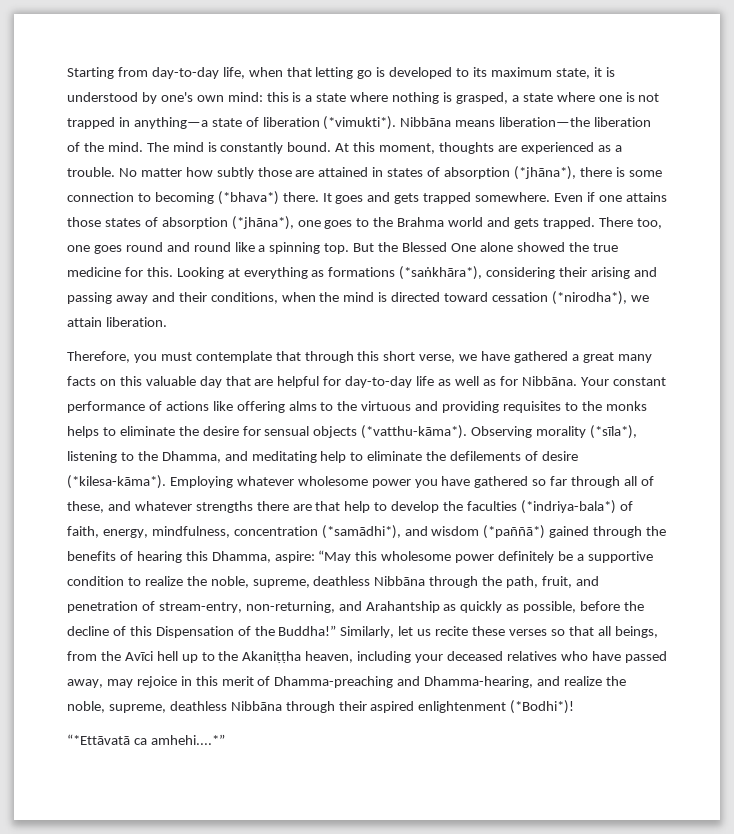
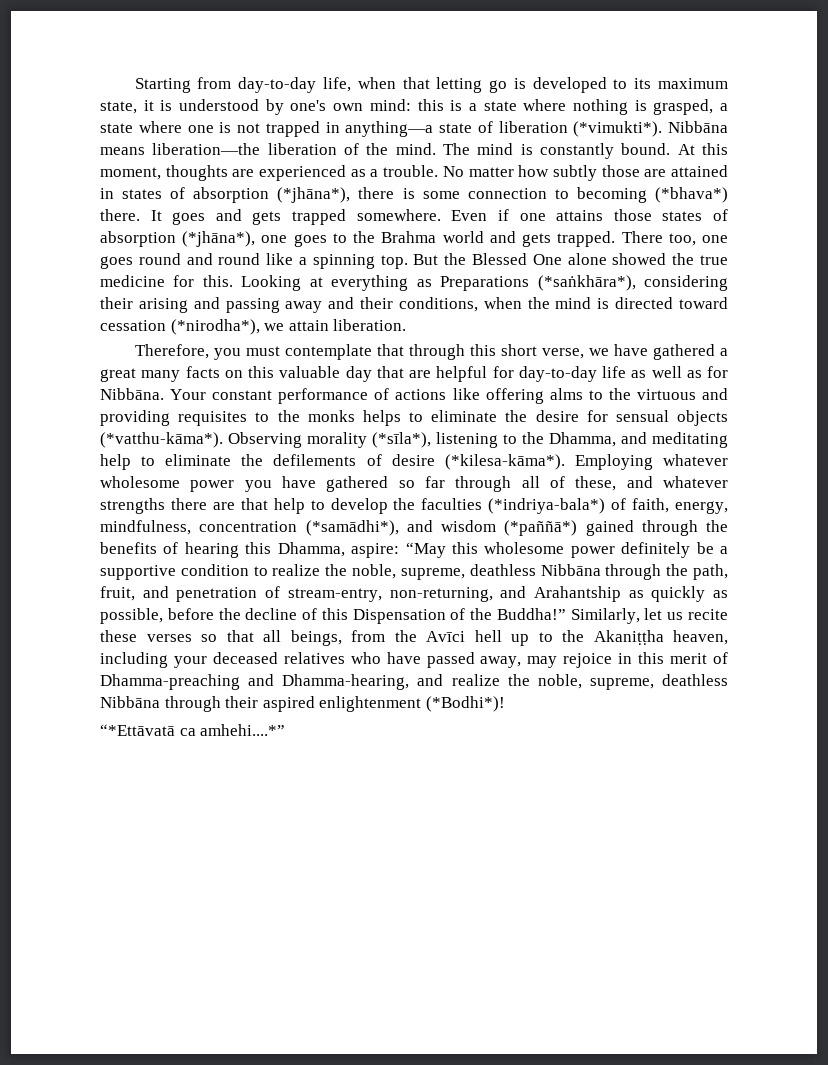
[328,267,396,277] formations -> [440,276,530,291] Preparations

